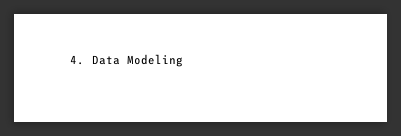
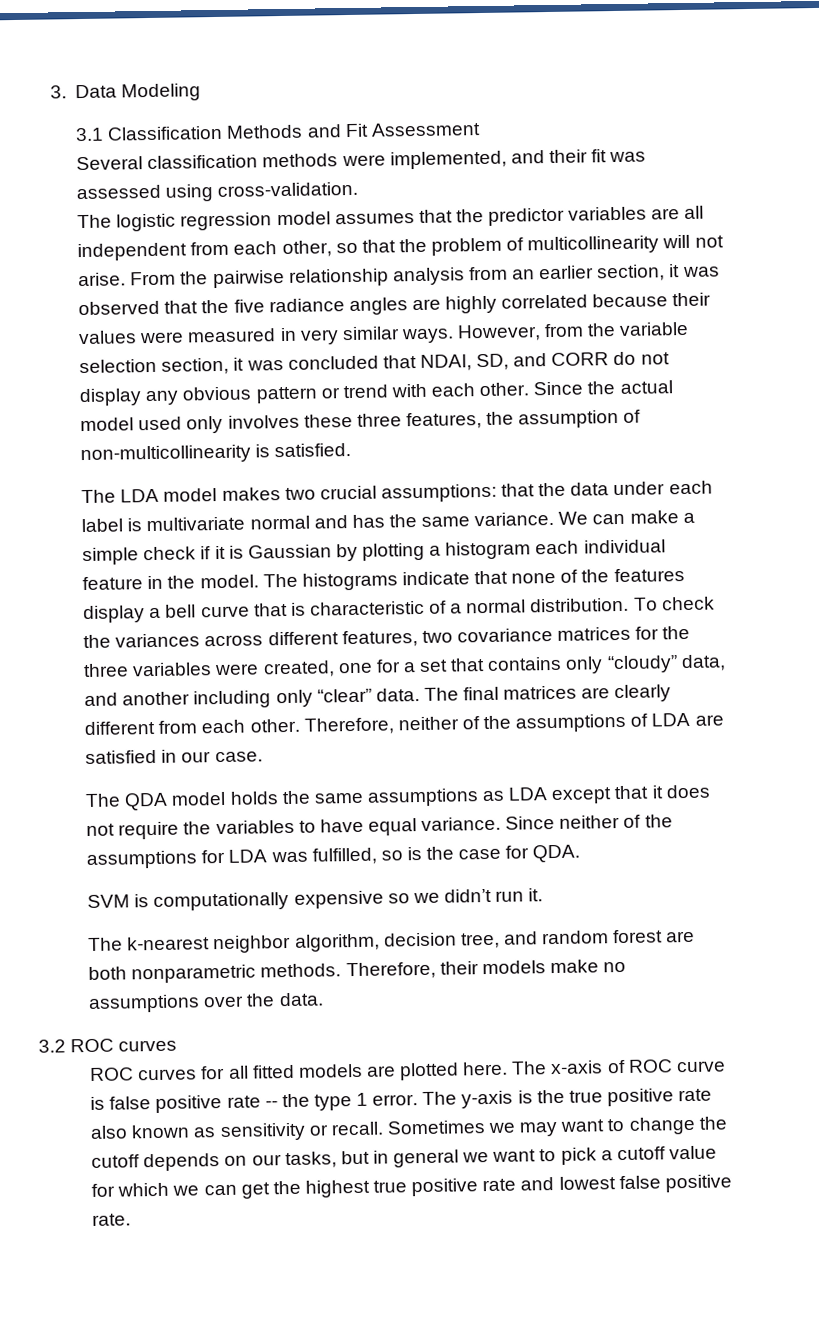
[70,55,85,65] 4. -> [49,85,67,99] 3.
(184, 60) none -> [75,122,481,142] [76,149,647,171] [76,181,359,202] [77,205,705,232] [77,234,724,262] [78,264,720,289] [78,292,712,316] [78,321,690,345] [79,351,670,375] [79,380,673,407] [80,409,642,434] [80,442,352,465] [81,480,713,504] [81,510,695,533] [82,539,666,566] [82,568,685,591] [83,596,715,624] [83,625,691,649] [83,654,726,678] [84,684,672,709] [84,712,724,736] [85,749,263,765] [85,784,711,811] [86,814,673,840] [86,844,581,870] [87,888,544,912] [88,929,696,954] [88,959,627,984] [88,992,324,1013] [38,1038,178,1053] [90,1059,726,1081] [90,1088,713,1114] [90,1116,727,1142] [91,1145,717,1172] [91,1174,732,1199] [92,1213,132,1226] // 3.1 Classification Methods and Fit Assessment // Several classification methods were implemented, and their fit was assessed using cross-validation. // The logistic regression model assumes that the predictor variables are all independent from each other, so that the problem of multicollinearity will not arise. From the pairwise relationship analysis from an earlier section, it was observed that the five radiance angles are highly correlated because their values were measured in very similar ways. However, from the variable selection section, it was concluded that NDAI, SD, and CORR do not display any obvious pattern or trend with each other. Since the actual model used only involves these three features, the assumption of non-multicollinearity is satisfied. // The LDA model makes two crucial assumptions: that the data under each label is multivariate normal and has the same variance. We can make a simple check if it is Gaussian by plotting a histogram each individual feature in the model. The histograms indicate that none of the features display a bell curve that is characteristic of a normal distribution. To check the variances across different features, two covariance matrices for the three variables were created, one for a set that contains only “cloudy” data, and another including only “clear” data. The final matrices are clearly different from each other. Therefore, neither of the assumptions of LDA are satisfied in our case. // The QDA model holds the same assumptions as LDA except that it does not require the variables to have equal variance. Since neither of the assumptions for LDA was fulfilled, so is the case for QDA. // SVM is computationally expensive so we didn’t run it. // The k-nearest neighbor algorithm, decision tree, and random forest are both nonparametric methods. Therefore, their models make no assumptions over the data. // 3.2 ROC curves // ROC curves for all fitted models are plotted here. The x-axis of ROC curve is false positive rate -- the type 1 error. The y-axis is the true positive rate also known as sensitivity or recall. Sometimes we may want to change the cutoff depends on our tasks, but in general we want to pick a cutoff value for which we can get the highest true positive rate and lowest false positive rate.

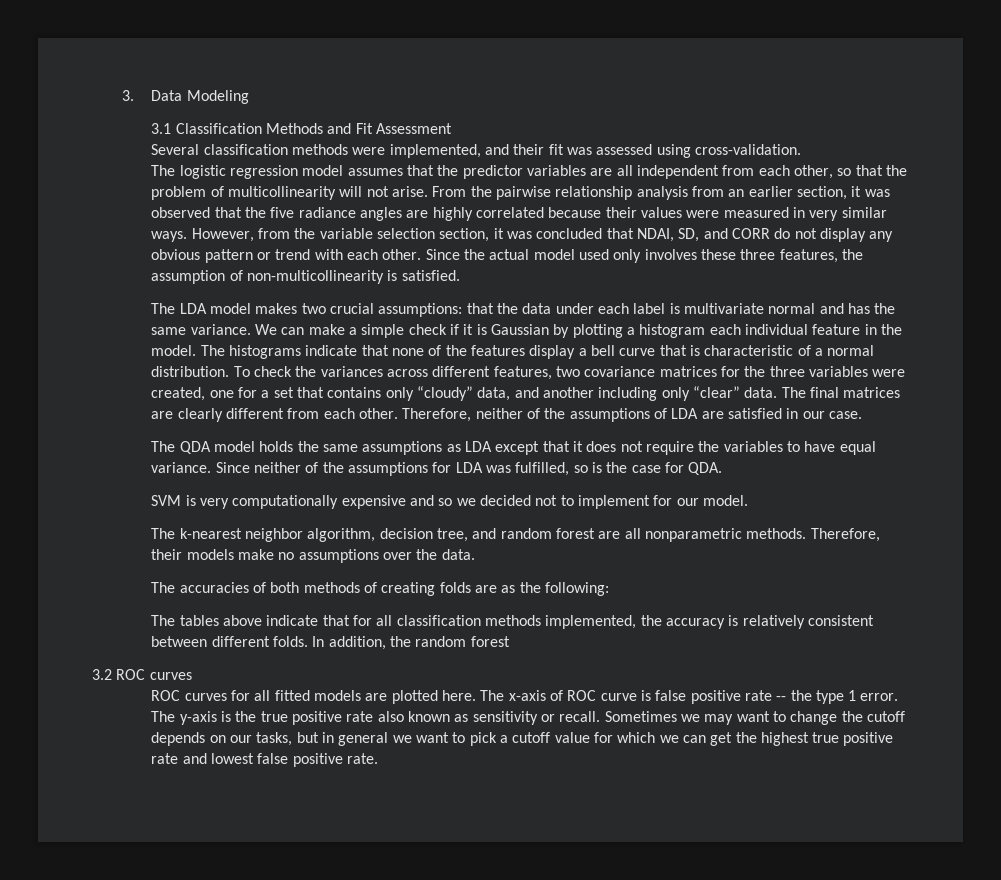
(150, 901) none -> [200,498,230,509] very
(384, 899) none -> [410,495,435,506] and
[443,888,544,903] didn’t run it. -> [479,495,748,509] decided not to implement for our model.
[88,966,128,981] both -> [624,528,641,539] all
(324, 999) none -> [151,582,609,596] [151,615,874,629] [151,636,510,650] // The accuracies of both methods of creating folds are as the following: // The tables above indicate that for all classification methods implemented, the accuracy is relatively consistent between different folds. In addition, the random forest

